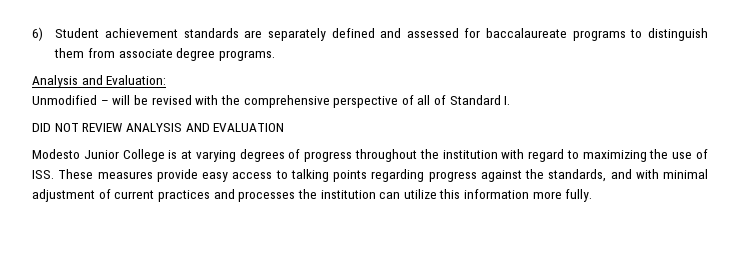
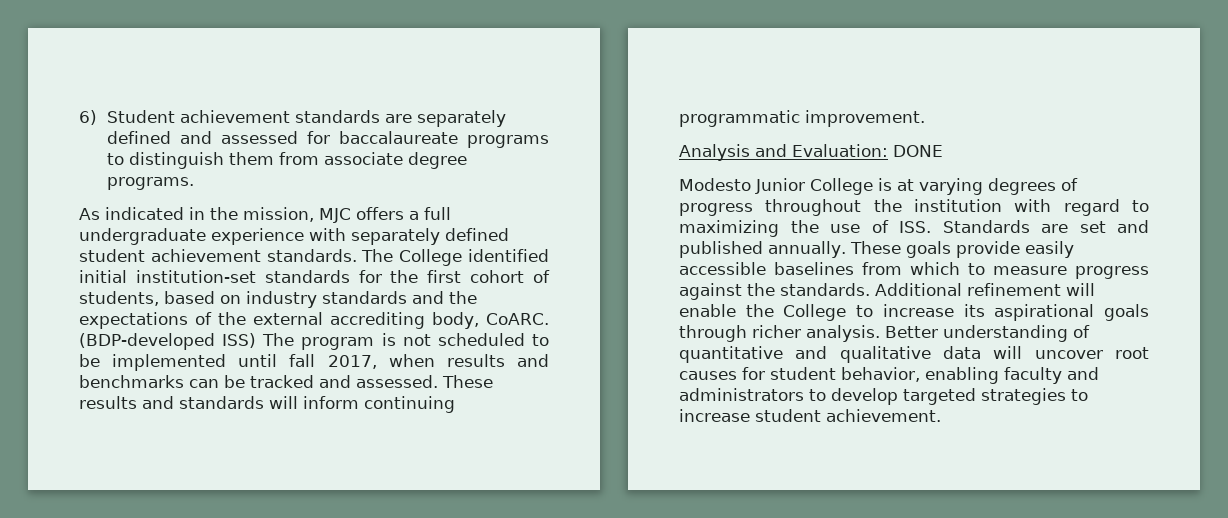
[32,75,167,88] [32,95,511,108] [32,123,285,132] Analysis and Evaluation: // Unmodified – will be revised with the comprehensive perspective of all of Standard I. // DID NOT REVIEW ANALYSIS AND EVALUATION -> [79,207,451,223] [79,228,509,245] [79,249,549,266] [79,270,550,283] [79,291,477,308] [79,312,550,329] [79,333,550,350] [79,354,549,371] [79,375,493,388] [79,396,455,413] [679,110,925,127] [679,144,943,161] As indicated in the mission, MJC offers a full undergraduate experience with separately defined student achievement standards. The College identified initial institution-set standards for the first cohort of students, based on industry standards and the expectations of the external accrediting body, CoARC. (BDP-developed ISS) The program is not scheduled to be implemented until fall 2017, when results and benchmarks can be tracked and assessed. These results and standards will inform continuing programmatic improvement. // Analysis and Evaluation: DONE
[58,169,708,182] [32,189,593,202] These measures provide easy access to talking points regarding progress against the standards, and with minimal adjustment of current practices and processes the institution can utilize this information more fully. -> [942,220,1149,233] [679,241,1074,258] [679,262,1149,279] [679,283,1095,300] [679,304,1149,321] [679,325,1090,342] [679,346,1149,363] [679,367,1099,384] [679,388,1088,405] [679,409,941,422] Standards are set and published annually. These goals provide easily accessible baselines from which to measure progress against the standards. Additional refinement will enable the College to increase its aspirational goals through richer analysis. Better understanding of quantitative and qualitative data will uncover root causes for student behavior, enabling faculty and administrators to develop targeted strategies to increase student achievement.

